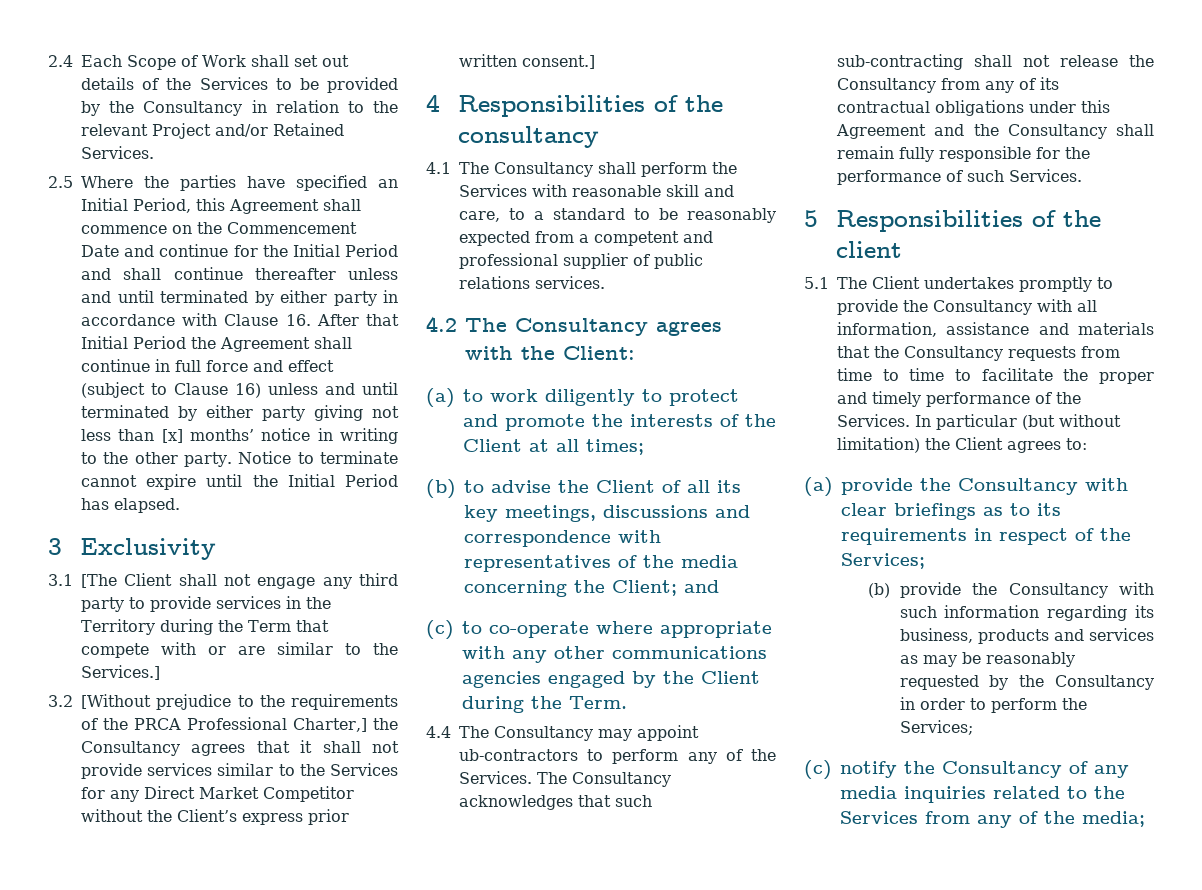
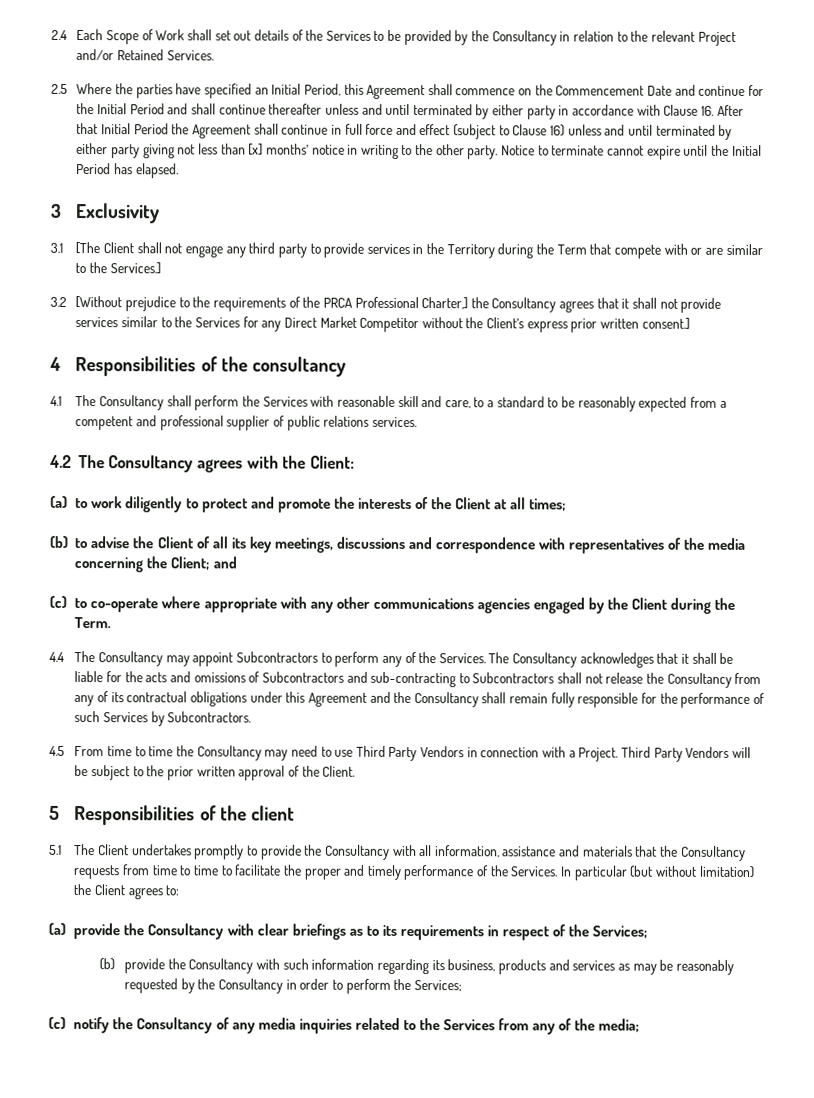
[459,749,578,761] ub-contractors -> [235,651,318,663] Subcontractors
[615,795,652,807] [837,54,963,70] such sub-contracting -> [681,652,734,664] [74,671,555,688] it shall be liable for the acts and omissions of Subcontractors and sub-contracting to Subcontractors
[1009,169,1082,182] Services. -> [103,711,252,727] [49,745,751,762] [74,765,356,781] Services by Subcontractors. // 4.5 From time to time the Consultancy may need to use Third Party Vendors in connection with a Project. Third Party Vendors will be subject to the prior written approval of the Client.

